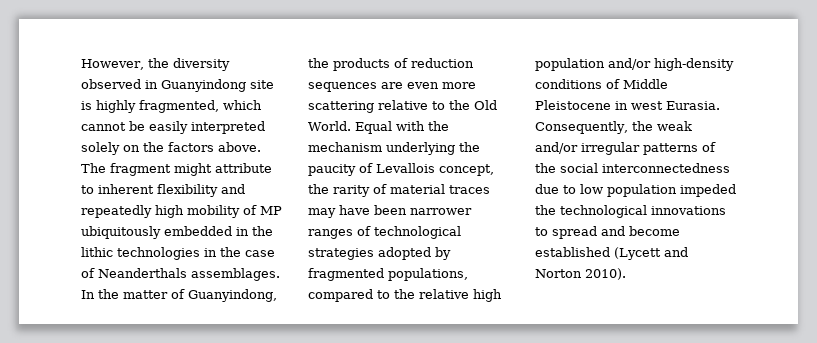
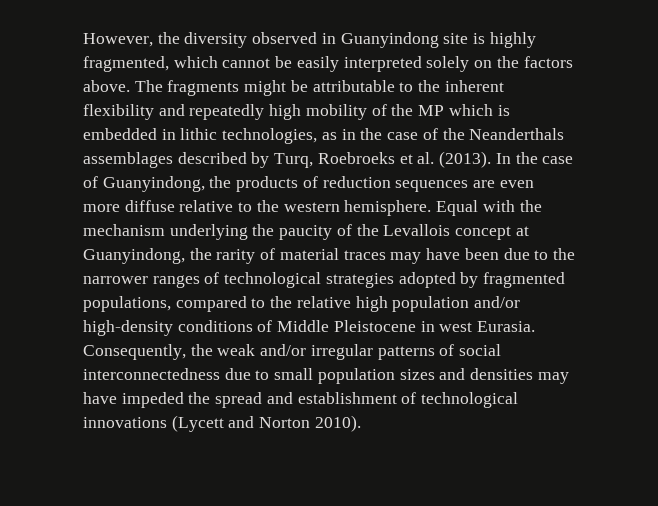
[110,163,272,176] [81,185,94,194] fragment might attribute to -> [167,80,441,96] fragments might be attributable to the
[260,206,282,215] [81,226,273,239] [81,247,275,260] [81,268,280,281] MP ubiquitously embedded in the lithic technologies in the case of Neanderthals assemblages. -> [391,104,510,116] [83,128,565,144] [83,151,492,168] the MP which is embedded in lithic technologies, as in the case of the Neanderthals assemblages described by Turq, Roebroeks et al. (2013).
[123,290,168,299] matter -> [542,156,574,164] case
[308,101,374,113] scattering -> [124,200,175,212] diffuse
[474,100,497,110] [308,121,351,131] Old World. -> [283,200,432,216] western hemisphere.
[376,163,494,176] Levallois concept, -> [356,224,529,240] [83,248,185,264] the Levallois concept at Guanyindong,
(407, 210) none -> [503,248,575,260] due to the
[535,163,556,173] the -> (455, 350) none
[580,184,736,197] [535,205,726,218] [535,226,680,239] [535,247,610,257] low population impeded the technological innovations to spread and become established -> [274,368,569,384] [83,392,519,408] [83,417,167,428] small population sizes and densities may have impeded the spread and establishment of technological innovations

